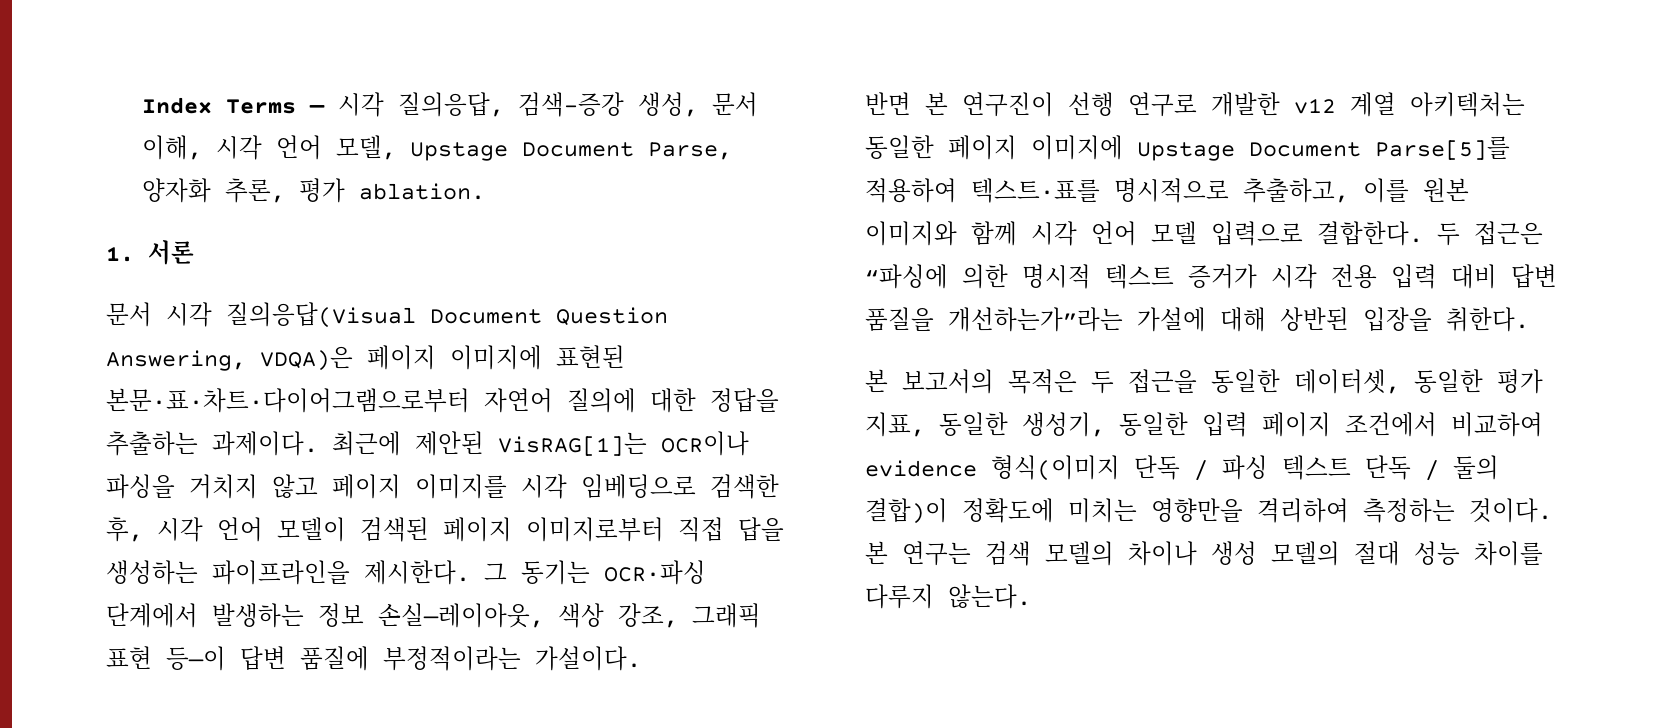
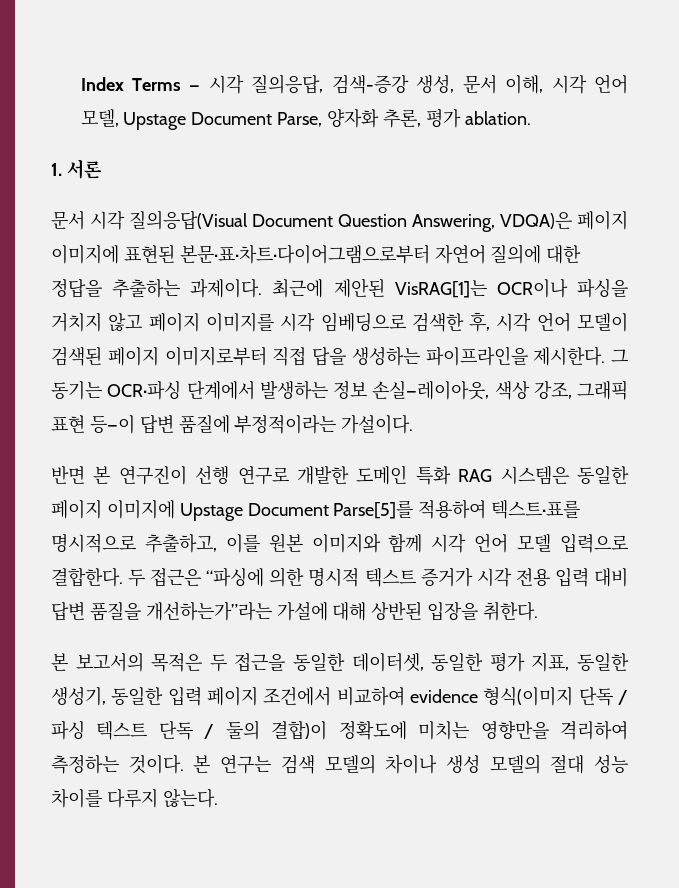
[1294,92,1525,117] v12 계열 아키텍처는 -> [356,465,569,485] 도메인 특화 RAG 시스템은

